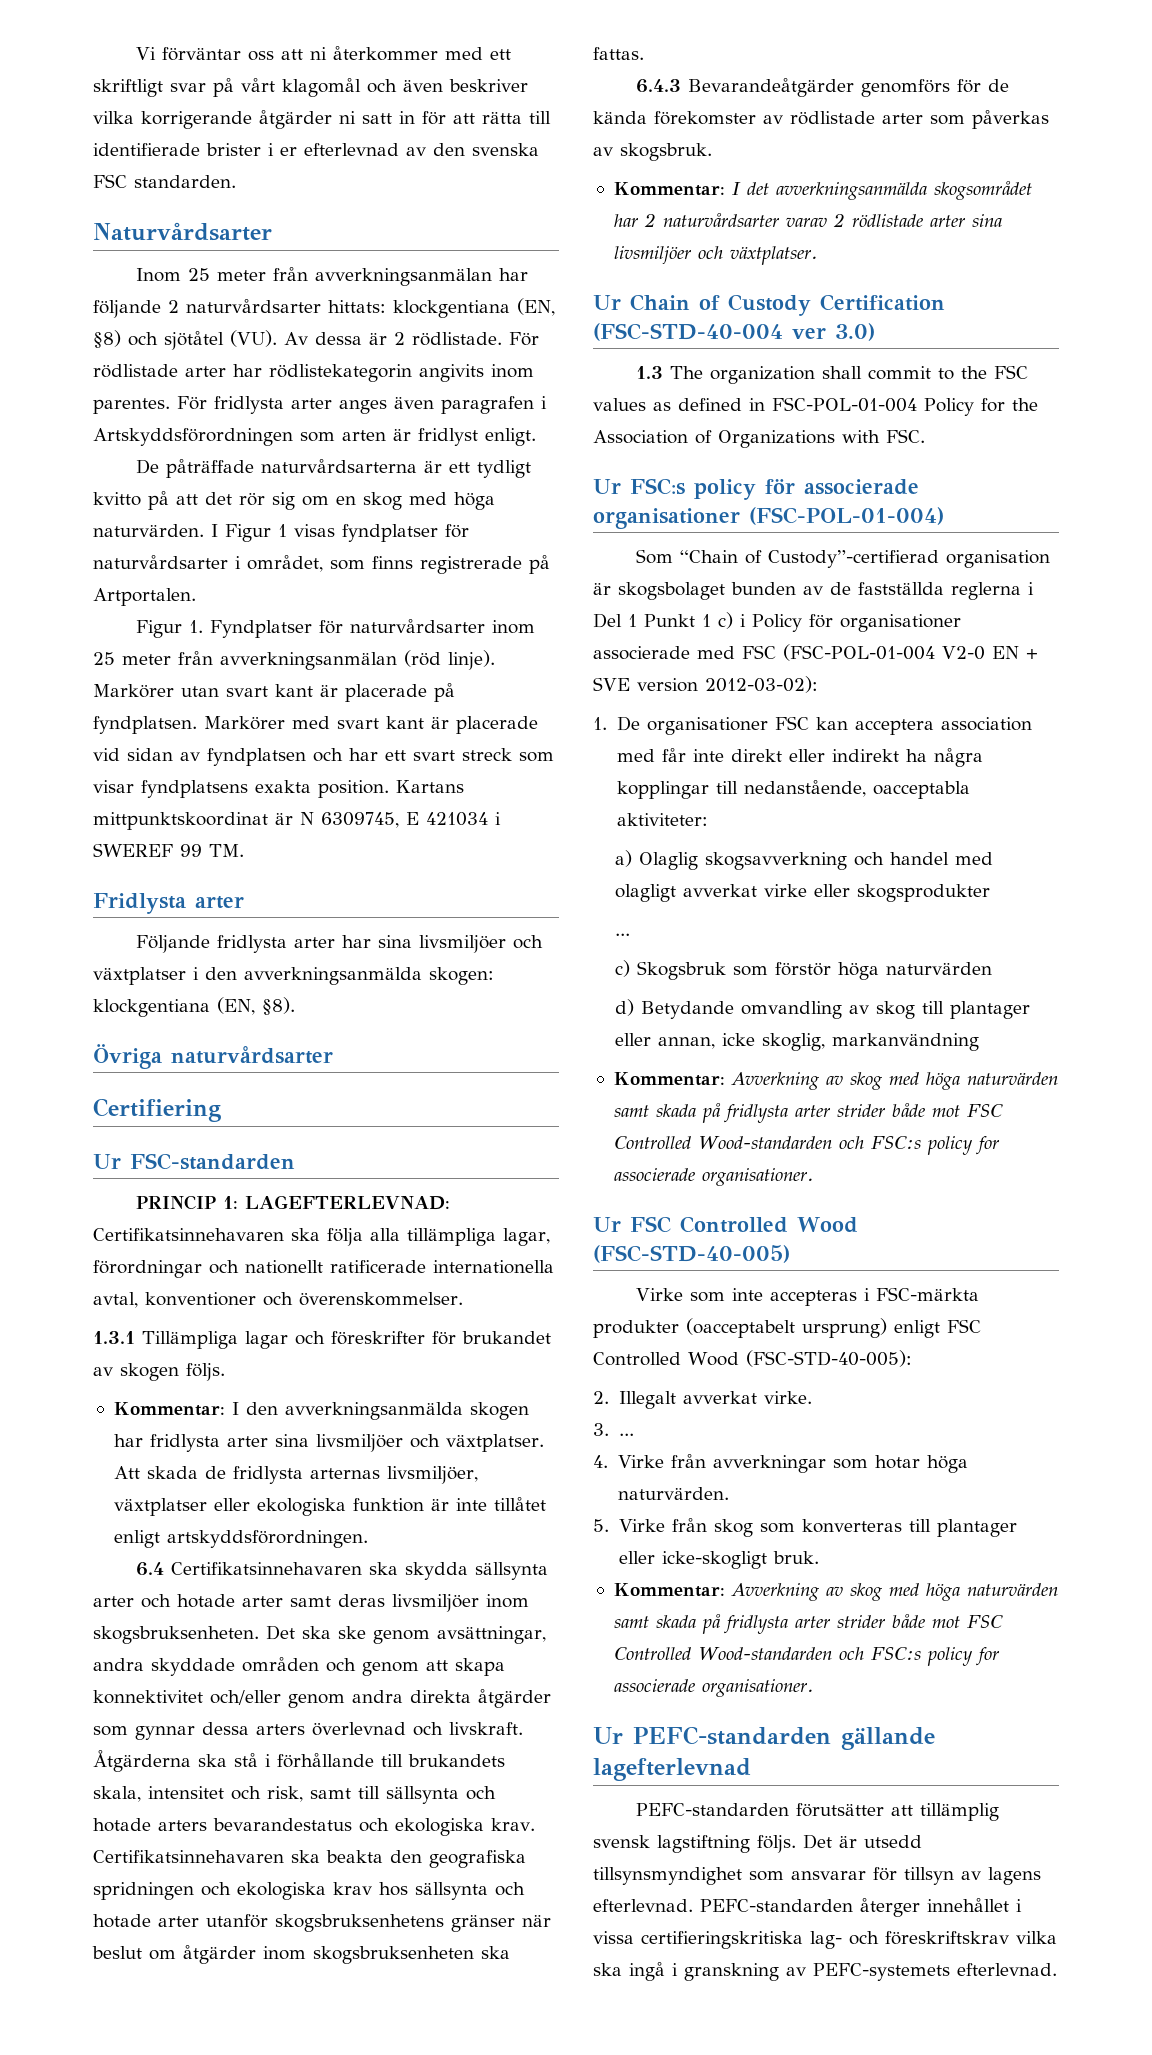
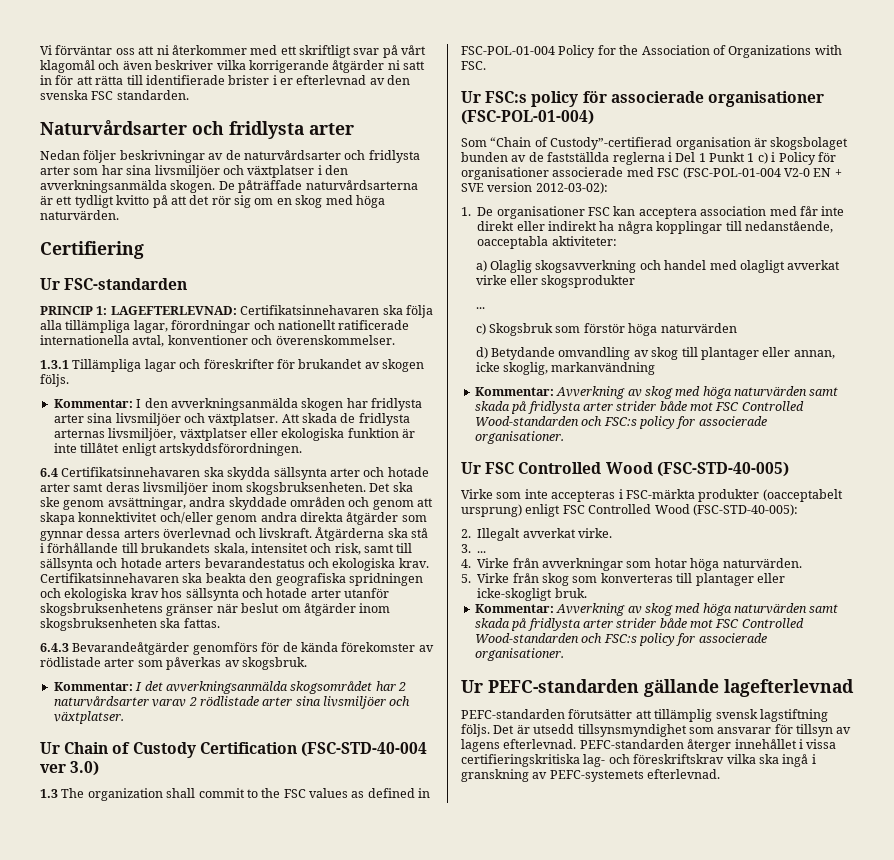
[136,267,529,286] [93,298,555,318] [93,330,539,350] [93,364,534,382] [93,396,547,414] [93,428,536,446] // Inom 25 meter från avverkningsanmälan har följande 2 naturvårdsarter hittats: klockgentiana (EN, §8) och sjötåtel (VU). Av dessa är 2 rödlistade. För rödlistade arter har rödlistekategorin angivits inom parentes. För fridlysta arter anges även paragrafen i Artskyddsförordningen som arten är fridlyst enligt. // -> [192,121,354,139] [40,150,420,163] [40,165,348,178] [40,180,216,193] och fridlysta arter // Nedan följer beskrivningar av de naturvårdsarter och fridlysta arter som har sina livsmiljöer och växtplatser i den avverkningsanmälda skogen.
[211,524,469,542] [93,555,550,574] [93,588,196,606] [136,619,536,638] [93,650,495,670] [93,683,455,702] [93,716,538,734] [93,748,554,766] [93,780,464,798] [93,812,501,830] [93,843,244,857] [93,893,244,914] [136,935,544,953] [93,967,494,985] [93,997,295,1017] [93,1044,333,1069] I Figur 1 visas fyndplatser för naturvårdsarter i området, som finns registrerade på Artportalen. // Figur 1. Fyndplatser för naturvårdsarter inom 25 meter från avverkningsanmälan (röd linje). Markörer utan svart kant är placerade på fyndplatsen. Markörer med svart kant är placerade vid sidan av fyndplatsen och har ett svart streck som visar fyndplatsens exakta position. Kartans mittpunktskoordinat är N 6309745, E 421034 i SWEREF 99 TM. // Fridlysta arter // Följande fridlysta arter har sina livsmiljöer och växtplatser i den avverkningsanmälda skogen: klockgentiana (EN, §8). // Övriga naturvårdsarter -> (119, 215) none

